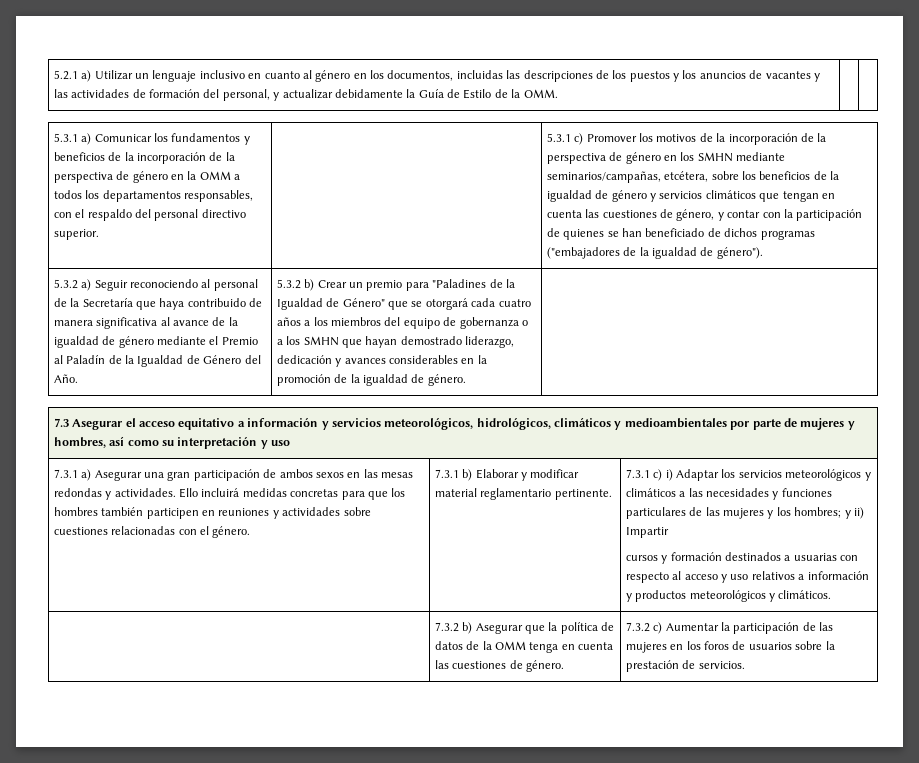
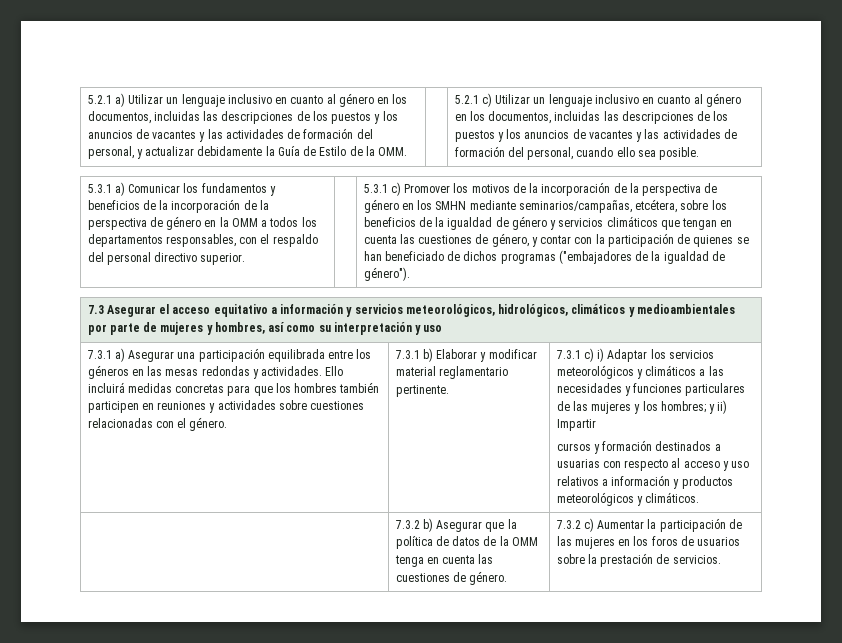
(558, 93) none -> [454,93,741,107] [454,111,729,124] [454,129,737,142] [454,146,700,160] 5.2.1 c) Utilizar un lenguaje inclusivo en cuanto al género en los documentos, incluidas las descripciones de los puestos y los anuncios de vacantes y las actividades de formación del personal, cuando ello sea posible.
[53,279,258,291] [53,298,263,310] [53,317,238,329] [53,336,258,348] [53,355,261,367] [53,374,78,383] [276,279,515,291] [276,298,531,310] [276,317,528,329] [276,336,515,348] [276,355,487,367] [276,374,466,386] // 5.3.2 a) Seguir reconociendo al personal de la Secretaría que haya contribuido de manera significativa al avance de la igualdad de género mediante el Premio al Paladín de la Igualdad de Género del Año. | 5.3.2 b) Crear un premio para "Paladines de la Igualdad de Género" que se otorgará cada cuatro años a los miembros del equipo de gobernanza o a los SMHN que hayan demostrado liderazgo, dedicación y avances considerables en la promoción de la igualdad de género. | -> (410, 274) none
[167,469,344,481] gran participación de ambos sexos -> [198,348,372,362] [87,365,129,379] participación equilibrada entre los géneros

